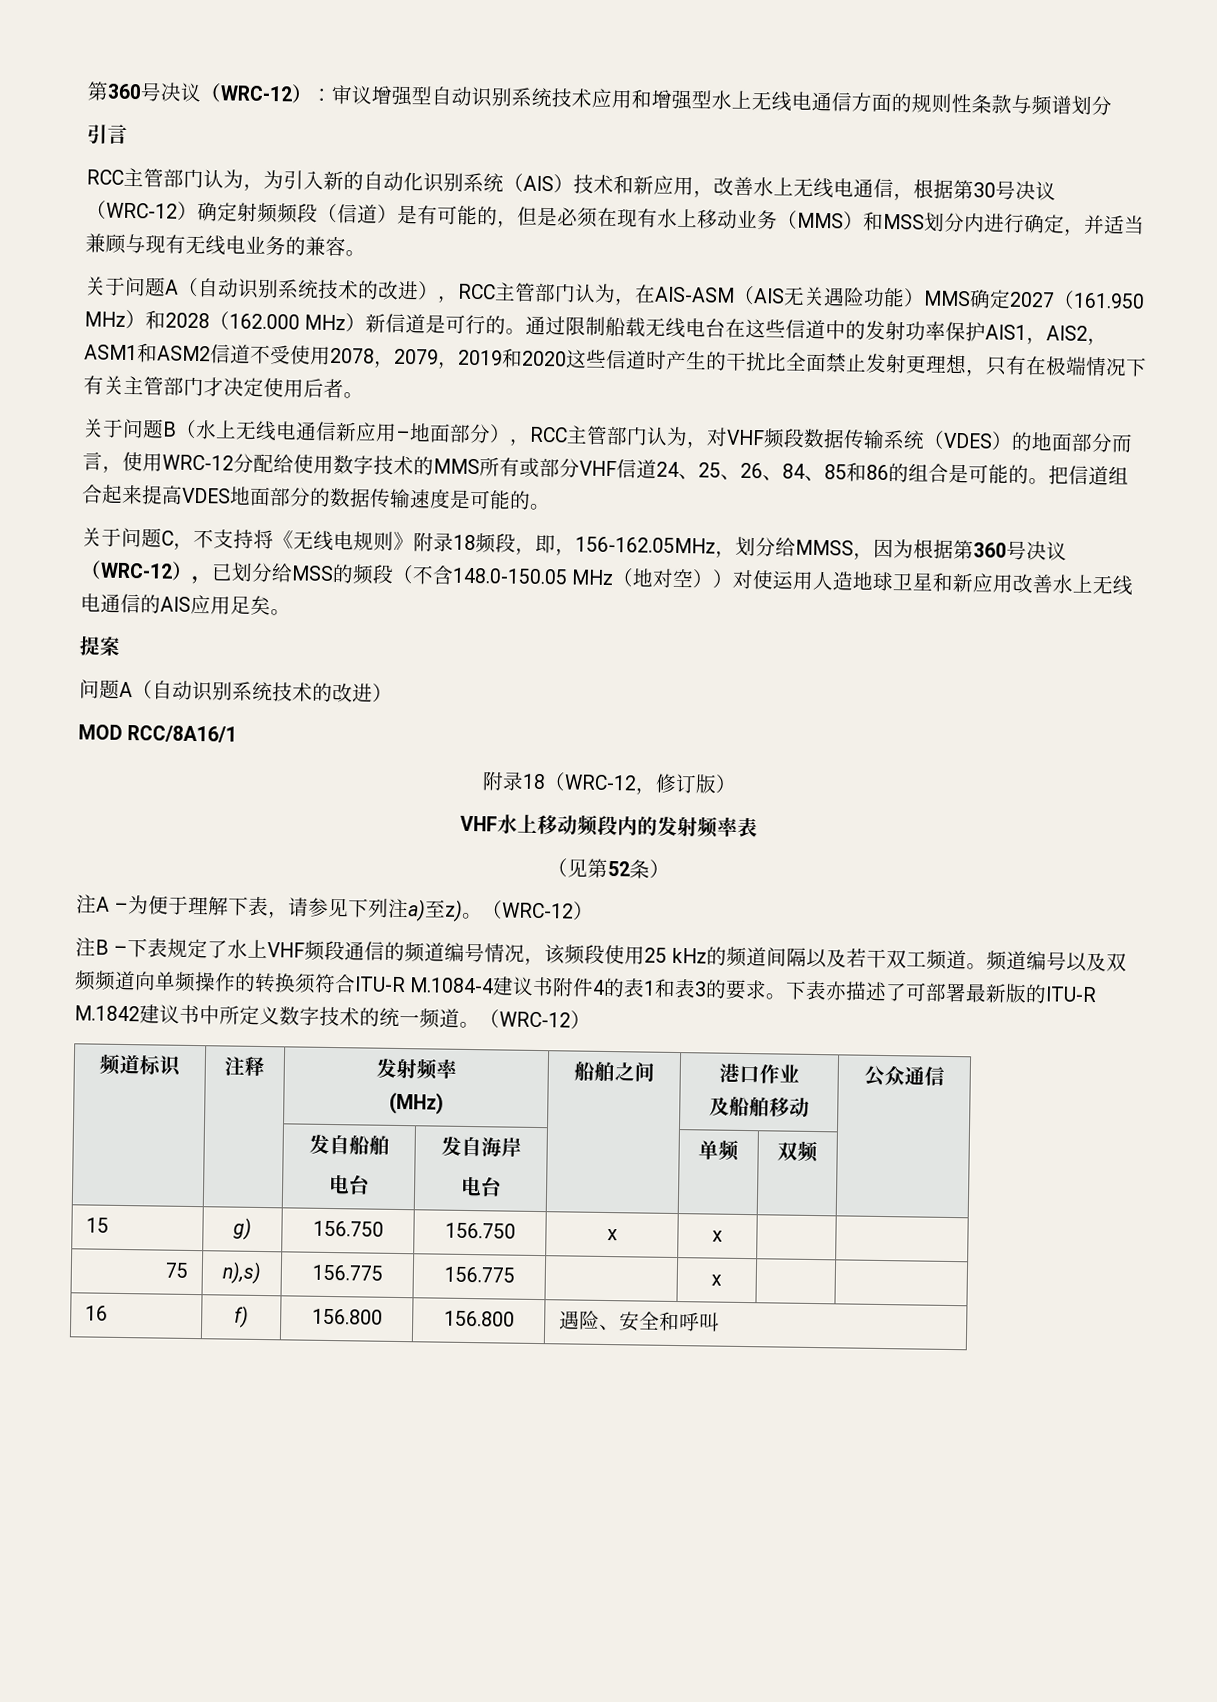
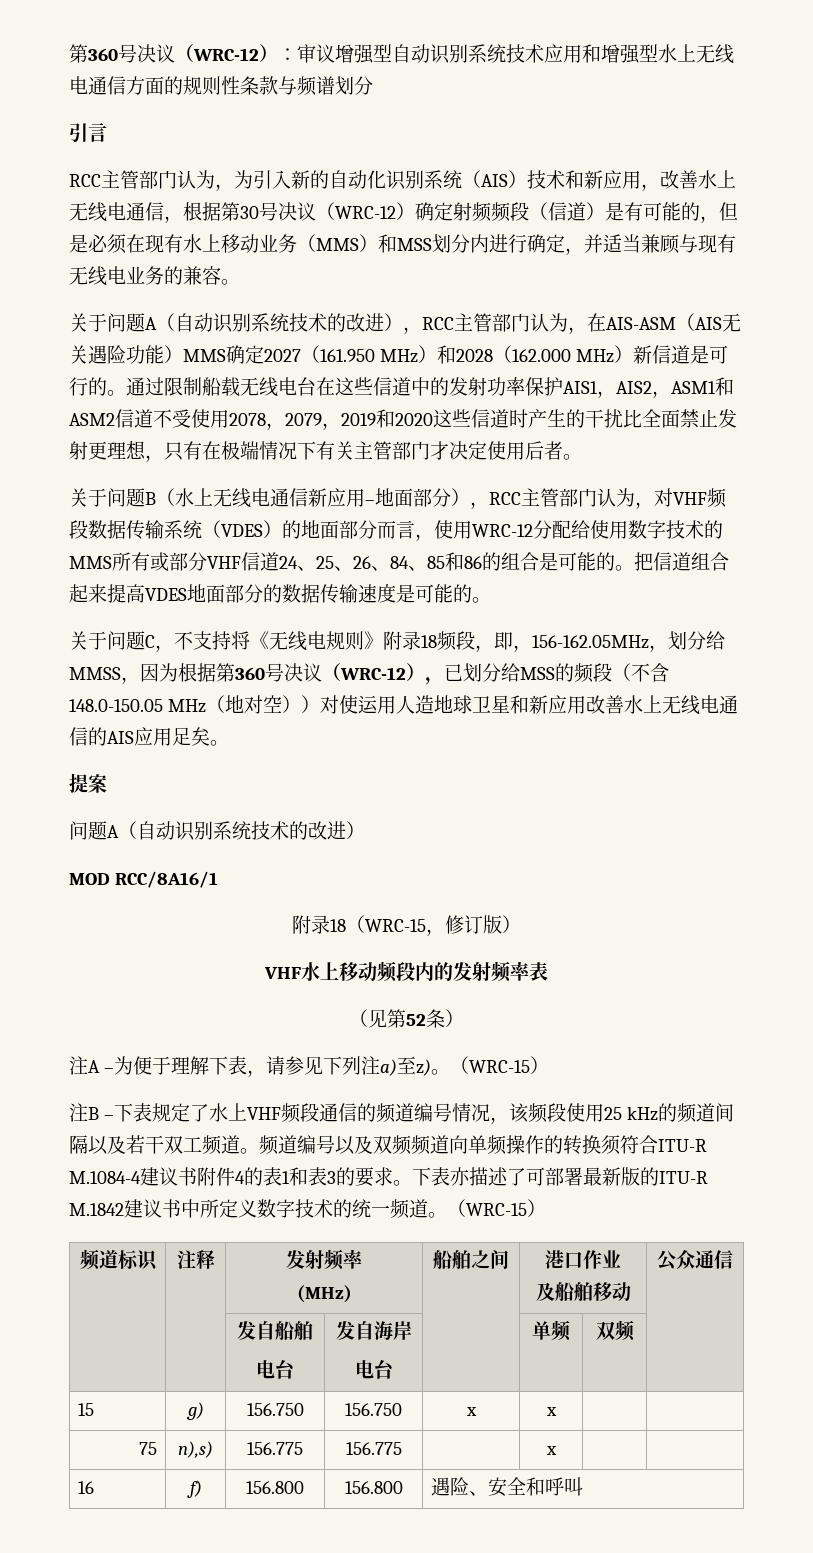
[564,774,637,791] WRC-12 -> [365,919,426,932] WRC-15
[502,902,575,919] WRC-12 -> [469,1060,531,1073] WRC-15
[499,1011,571,1028] WRC-12 -> [466,1203,527,1216] WRC-15

